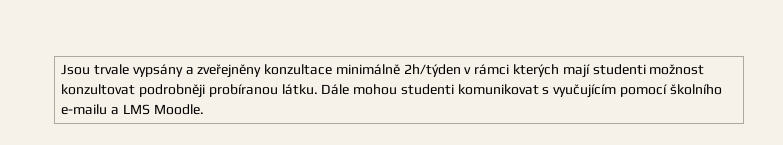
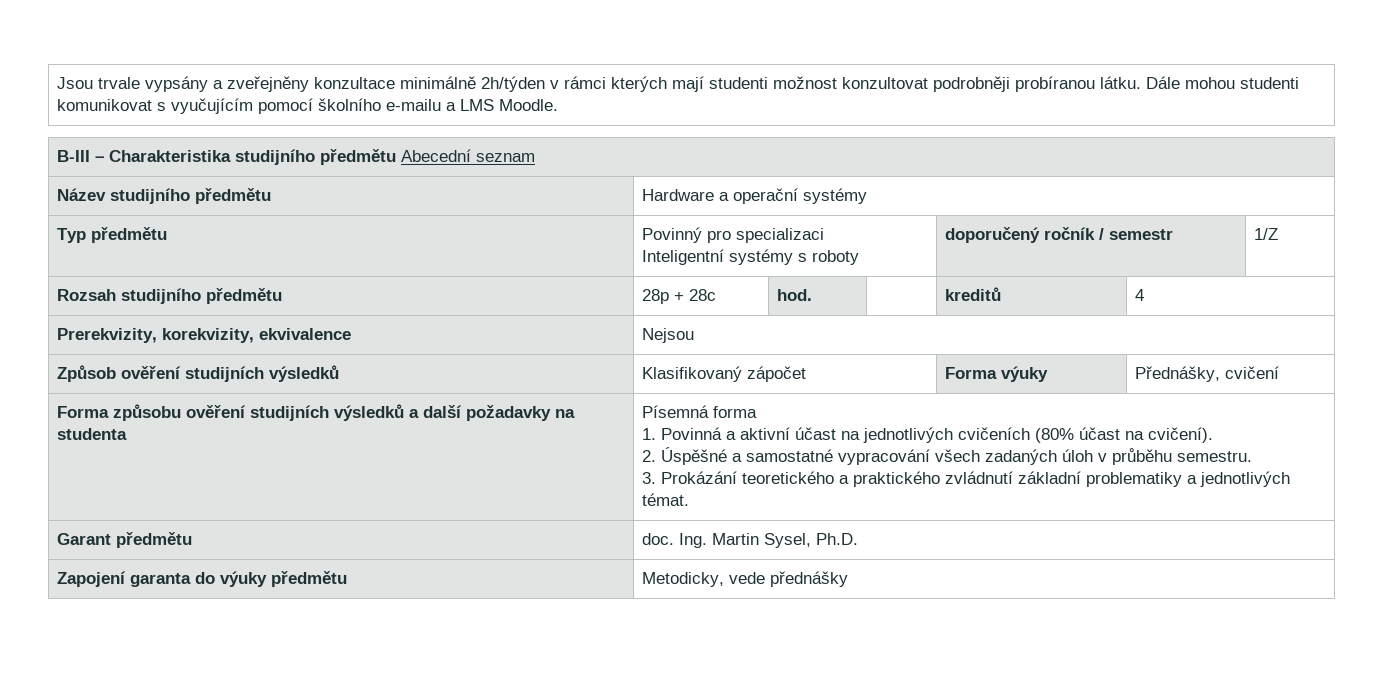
(204, 109) none -> [57,149,536,165] [57,188,272,204] [642,188,868,204] [57,227,168,243] [642,227,825,243] [642,249,860,265] [945,227,1174,243] [1254,228,1279,240] [57,288,283,304] [642,289,717,304] [777,289,813,301] [945,287,1002,301] [1135,289,1145,301] [57,328,352,343] [642,328,695,343] [57,365,340,382] [642,366,807,382] [945,366,1049,382] [1135,366,1280,382] [57,404,576,421] [57,428,128,440] [642,405,758,418] [642,427,1214,443] [642,447,1253,465] [642,471,1291,487] [642,493,690,506] [57,532,193,548] [642,533,859,548] [57,571,348,587] [642,571,849,587] // B-III – Charakteristika studijního předmětu Abecední seznam // Název studijního předmětu | Hardware a operační systémy // Typ předmětu | Povinný pro specializaci // Inteligentní systémy s roboty | doporučený ročník / semestr | 1/Z // Rozsah studijního předmětu | 28p + 28c | hod. | | kreditů | 4 // Prerekvizity, korekvizity, ekvivalence | Nejsou // Způsob ověření studijních výsledků | Klasifikovaný zápočet | Forma výuky | Přednášky, cvičení // Forma způsobu ověření studijních výsledků a další požadavky na studenta | Písemná forma // 1. Povinná a aktivní účast na jednotlivých cvičeních (80% účast na cvičení). // 2. Úspěšné a samostatné vypracování všech zadaných úloh v průběhu semestru. // 3. Prokázání teoretického a praktického zvládnutí základní problematiky a jednotlivých témat. // Garant předmětu | doc. Ing. Martin Sysel, Ph.D. // Zapojení garanta do výuky předmětu | Metodicky, vede přednášky

